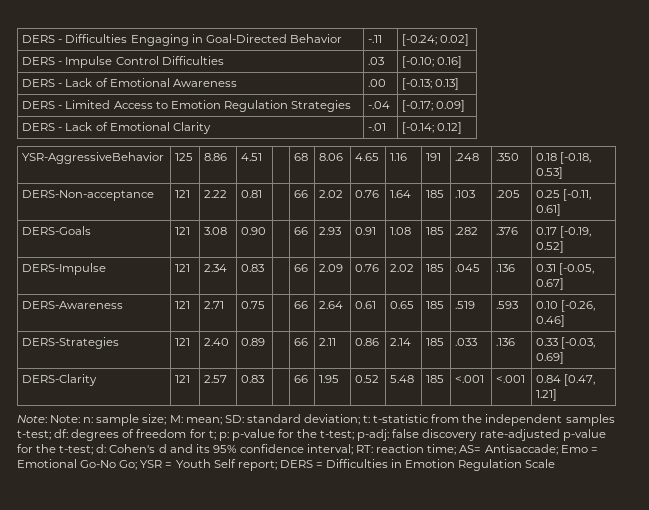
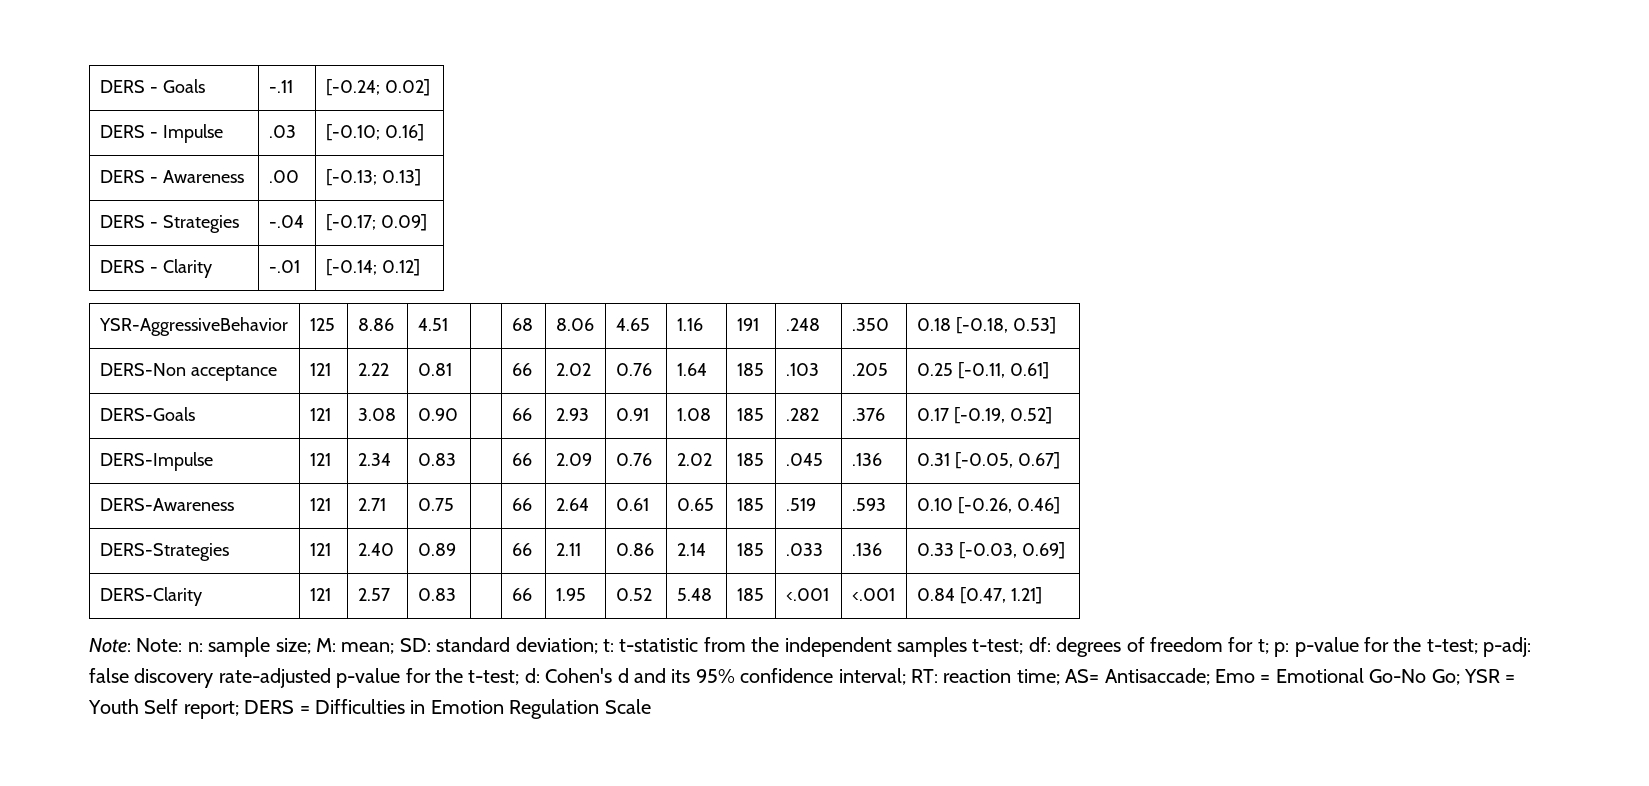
[22,34,342,46] DERS - Difficulties Engaging in Goal-Directed Behavior -> [99,79,205,93] DERS - Goals
[115,56,224,65] Control Difficulties -> (223, 133) none
[65,78,170,87] Lack of Emotional -> (158, 180) none
[65,100,288,112] Limited Access to Emotion Regulation -> (158, 225) none
[65,122,170,131] Lack of Emotional -> (158, 270) none
[22,190,155,201] DERS-Non-acceptance -> [99,363,277,381] DERS-Non acceptance

